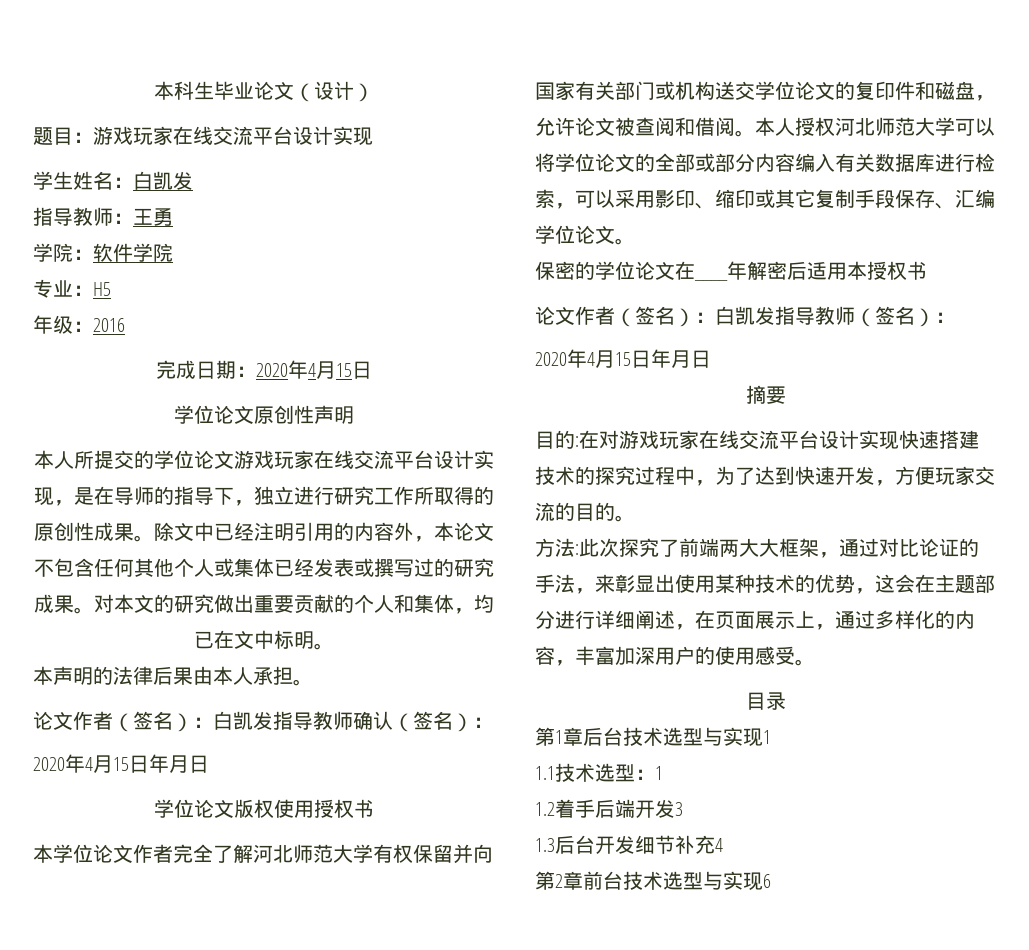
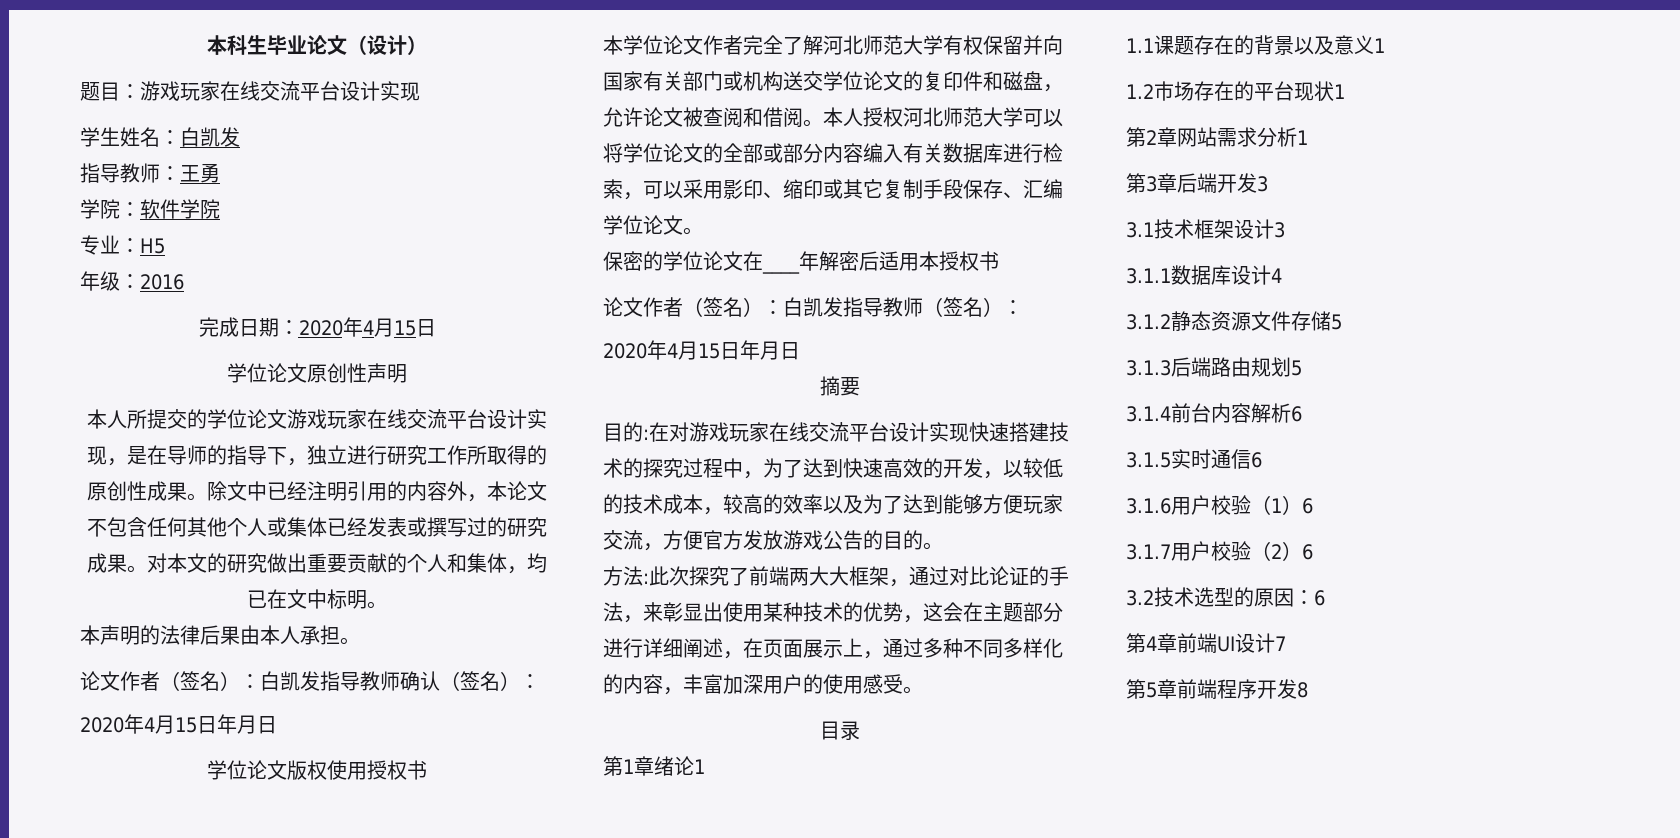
[835,466,995,486] [535,502,555,521] 开发，方便玩家交流 -> [883,458,1063,479] [603,494,1063,515] [603,530,863,551] 高效的开发，以较低的技术成本，较高的效率以及为了达到能够方便玩家交流，方便官方发放游戏公告
(895, 619) none -> [943,638,1023,658] 种不同多
[583,727,771,747] [535,763,663,782] [535,799,683,818] [535,835,723,854] [535,871,771,891] 后台技术选型与实现1 // 1.1技术选型：1 // 1.2着手后端开发3 // 1.3后台开发细节补充4 // 第2章前台技术选型与实现6 -> [654,756,705,776] [1126,35,1385,55] [1126,81,1345,101] [1126,127,1308,147] [1126,173,1268,193] [1126,219,1285,239] [1126,265,1282,285] [1126,311,1342,331] [1126,357,1302,377] [1126,403,1302,423] [1126,449,1262,469] [1126,495,1313,515] [1126,541,1313,561] [1126,587,1325,607] [1126,633,1286,653] [1126,679,1308,699] 绪论1 // 1.1课题存在的背景以及意义1 // 1.2市场存在的平台现状1 // 第2章网站需求分析1 // 第3章后端开发3 // 3.1技术框架设计3 // 3.1.1数据库设计4 // 3.1.2静态资源文件存储5 // 3.1.3后端路由规划5 // 3.1.4前台内容解析6 // 3.1.5实时通信6 // 3.1.6用户校验（1）6 // 3.1.7用户校验（2）6 // 3.2技术选型的原因：6 // 第4章前端UI设计7 // 第5章前端程序开发8

